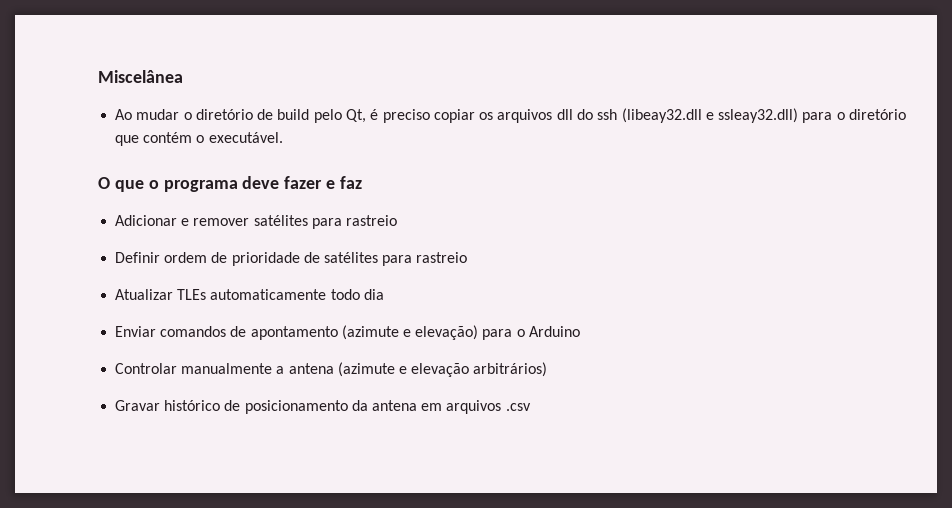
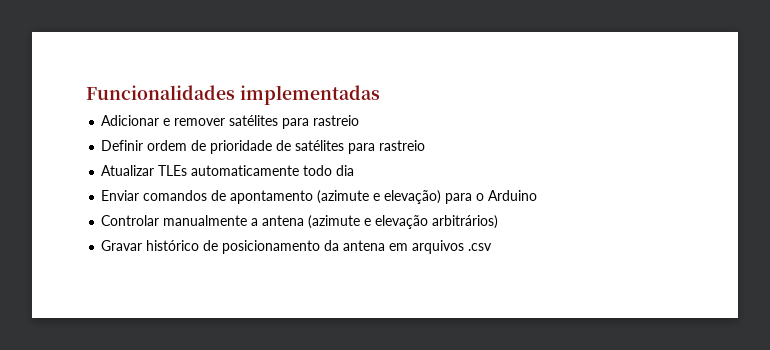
[98,70,183,83] [115,108,906,123] [115,132,283,146] [98,176,363,192] Miscelânea // Ao mudar o diretório de build pelo Qt, é preciso copiar os arquivos dll do ssh (libeay32.dll e ssleay32.dll) para o diretório que contém o executável. // O que o programa deve fazer e faz -> [86,85,380,105] Funcionalidades implementadas

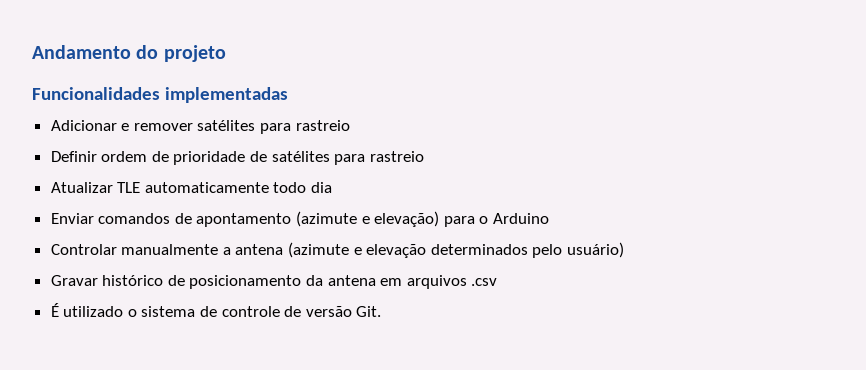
(86, 92) none -> [32,45,226,62] Andamento do projeto //
[158,165,188,176] TLEs -> [117,182,141,193] TLE
[432,215,499,229] arbitrários) -> [430,242,625,258] determinados pelo usuário)
(493, 247) none -> [50,303,382,317] // É utilizado o sistema de controle de versão Git.

